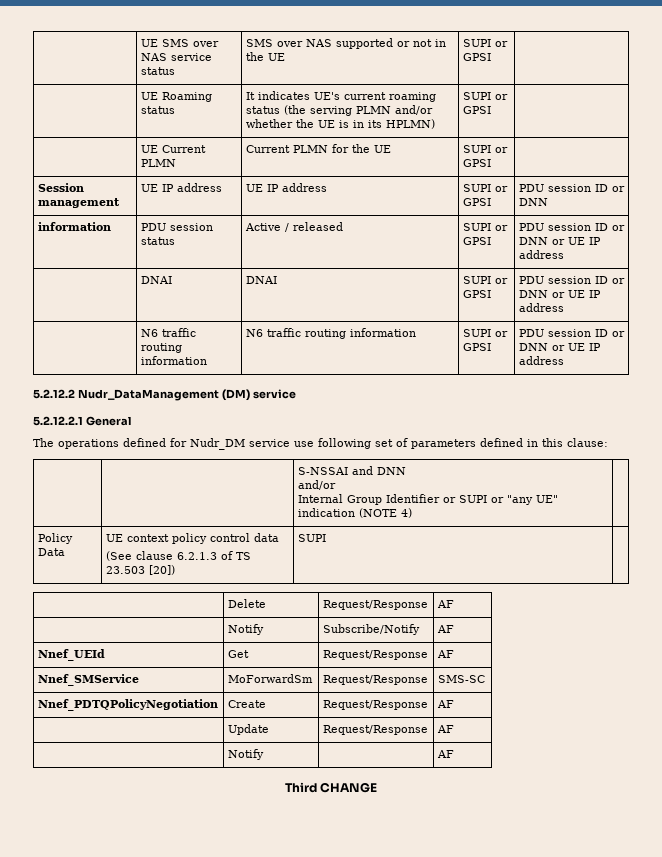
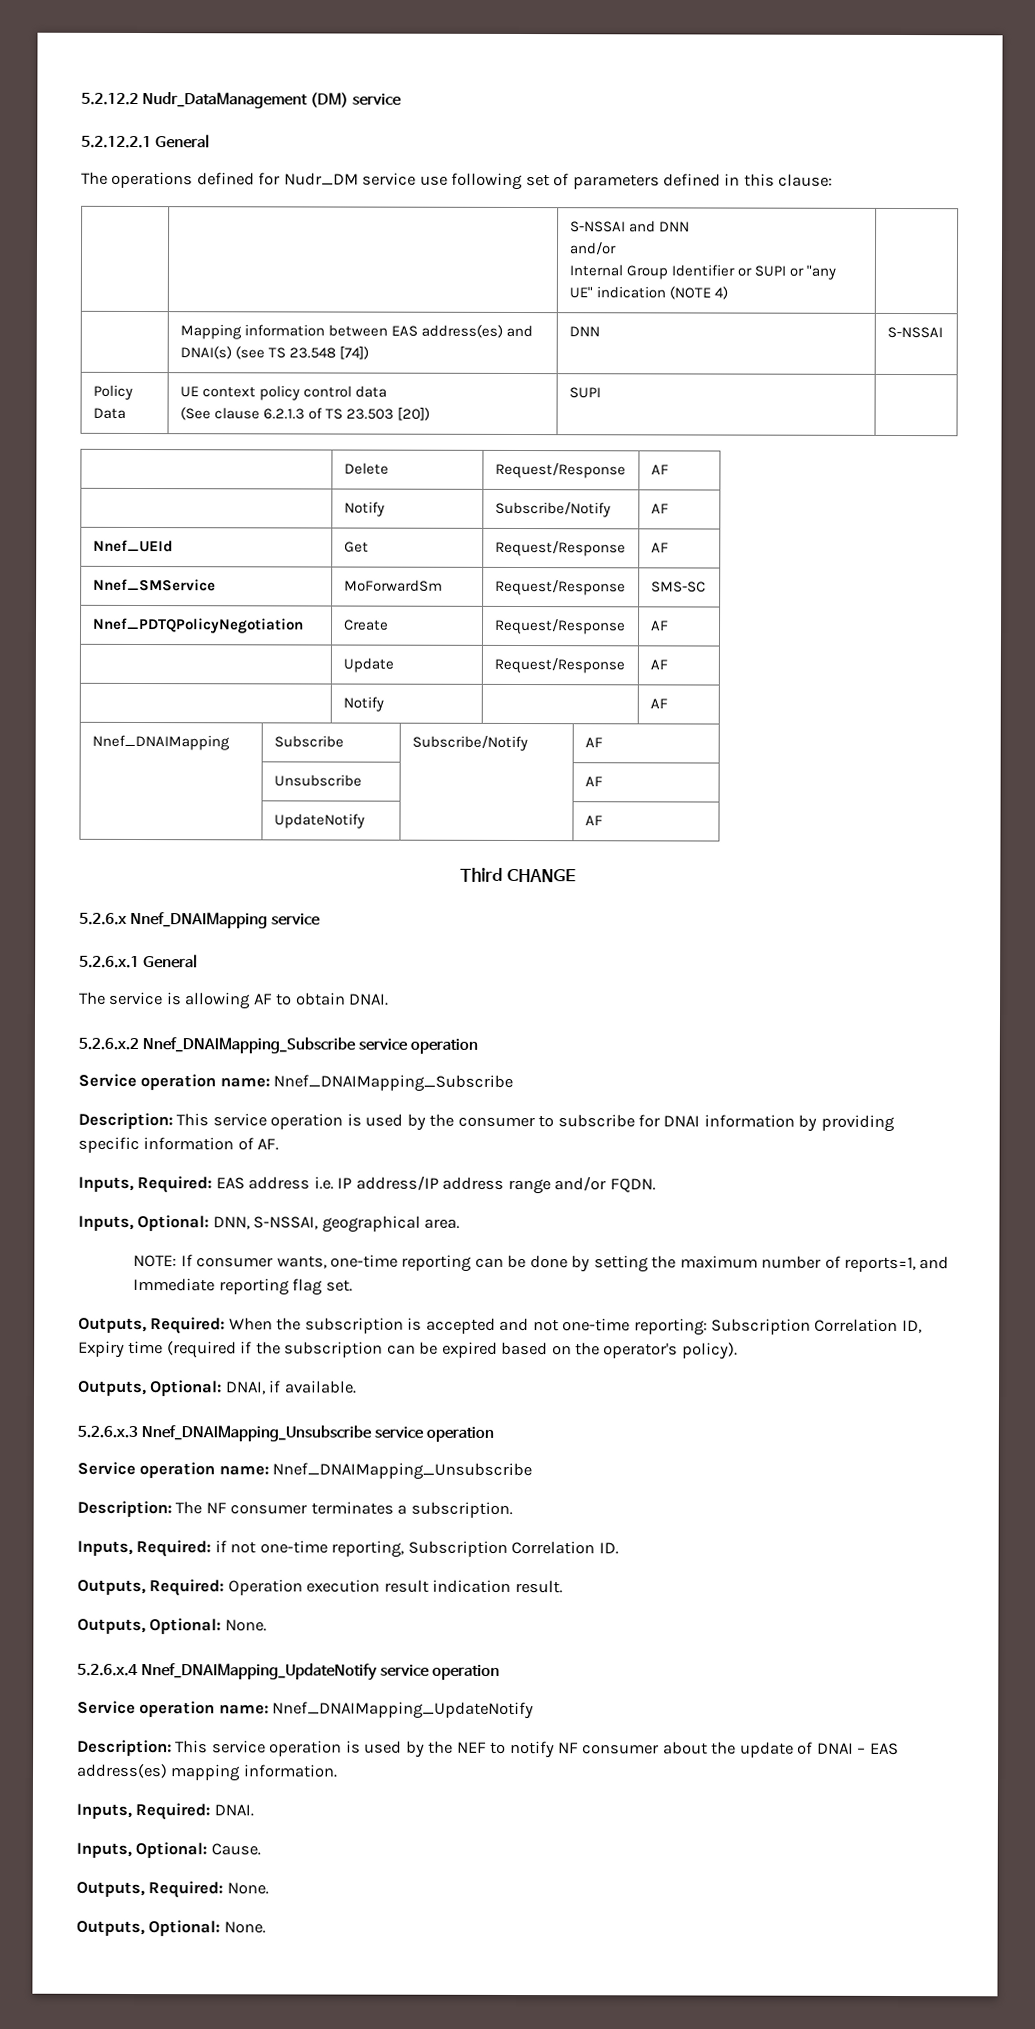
[140,39,219,47] [140,53,212,61] [140,67,175,75] [245,38,446,49] [245,52,285,61] [462,39,508,47] [462,53,491,61] [140,92,212,102] [140,106,175,114] [245,91,436,102] [245,105,433,116] [245,119,435,129] [462,92,508,100] [462,106,491,114] [140,145,206,153] [140,159,176,167] [245,144,391,153] [462,145,508,153] [462,159,491,167] [37,183,84,192] [37,198,120,208] [140,183,222,192] [245,183,327,192] [462,184,508,192] [462,198,491,206] [518,184,625,192] [518,198,548,206] [37,222,111,231] [140,223,213,231] [140,237,175,245] [244,222,343,232] [462,223,508,231] [462,237,491,245] [518,223,625,231] [518,237,601,245] [518,250,564,259] [140,276,172,284] [245,276,277,284] [462,276,508,284] [462,290,491,298] [518,276,625,284] [518,290,601,298] [518,303,564,312] [140,328,196,337] [140,343,182,353] [140,356,207,365] [245,328,416,339] [462,329,508,337] [462,343,491,351] [518,329,625,337] [518,343,601,351] [518,356,564,365] | UE SMS over NAS service status | SMS over NAS supported or not in the UE | SUPI or GPSI | // | UE Roaming status | It indicates UE's current roaming status (the serving PLMN and/or whether the UE is in its HPLMN) | SUPI or GPSI | // | UE Current PLMN | Current PLMN for the UE | SUPI or GPSI | // Session management | UE IP address | UE IP address | SUPI or GPSI | PDU session ID or DNN // information | PDU session status | Active / released | SUPI or GPSI | PDU session ID or DNN or UE IP address // | DNAI | DNAI | SUPI or GPSI | PDU session ID or DNN or UE IP address // | N6 traffic routing information | N6 traffic routing information | SUPI or GPSI | PDU session ID or DNN or UE IP address // -> (81, 99) none
(412, 513) none -> [179,324,534,340] [179,346,370,360] [568,326,600,337] [886,326,943,339] // | Mapping information between EAS address(es) and DNAI(s) (see TS 23.548 [74]) | DNN | S-NSSAI
[284,782,378,793] // Third CHANGE -> [91,734,230,751] [273,735,344,748] [411,735,528,752] [584,737,603,748] [273,774,362,787] [584,776,603,787] [273,813,365,829] [584,815,603,826] [460,867,576,883] [79,911,321,929] [79,954,198,969] [79,991,390,1010] [78,1037,478,1054] [78,1073,514,1092] [78,1112,895,1132] [78,1136,280,1154] [78,1175,656,1195] [78,1215,461,1233] [133,1254,950,1273] [133,1277,353,1296] [78,1317,922,1336] [78,1340,738,1360] [78,1380,357,1397] [77,1425,494,1442] [77,1461,533,1481] [77,1500,513,1518] [77,1540,619,1558] [77,1579,563,1597] [77,1618,267,1635] [77,1663,500,1681] [77,1700,535,1720] [77,1739,899,1759] [77,1763,338,1782] [76,1803,254,1821] [76,1842,261,1859] [76,1881,269,1899] [76,1920,266,1937] // Nnef_DNAIMapping | Subscribe | Subscribe/Notify | AF // | Unsubscribe | | AF // | UpdateNotify | | AF // Third CHANGE // 5.2.6.x Nnef_DNAIMapping service // 5.2.6.x.1 General // The service is allowing AF to obtain DNAI. // 5.2.6.x.2 Nnef_DNAIMapping_Subscribe service operation // Service operation name: Nnef_DNAIMapping_Subscribe // Description: This service operation is used by the consumer to subscribe for DNAI information by providing specific information of AF. // Inputs, Required: EAS address i.e. IP address/IP address range and/or FQDN. // Inputs, Optional: DNN, S-NSSAI, geographical area. // NOTE: If consumer wants, one-time reporting can be done by setting the maximum number of reports=1, and Immediate reporting flag set. // Outputs, Required: When the subscription is accepted and not one-time reporting: Subscription Correlation ID, Expiry time (required if the subscription can be expired based on the operator's policy). // Outputs, Optional: DNAI, if available. // 5.2.6.x.3 Nnef_DNAIMapping_Unsubscribe service operation // Service operation name: Nnef_DNAIMapping_Unsubscribe // Description: The NF consumer terminates a subscription. // Inputs, Required: if not one-time reporting, Subscription Correlation ID. // Outputs, Required: Operation execution result indication result. // Outputs, Optional: None. // 5.2.6.x.4 Nnef_DNAIMapping_UpdateNotify service operation // Service operation name: Nnef_DNAIMapping_UpdateNotify // Description: This service operation is used by the NEF to notify NF consumer about the update of DNAI – EAS address(es) mapping information. // Inputs, Required: DNAI. // Inputs, Optional: Cause. // Outputs, Required: None. // Outputs, Optional: None.

